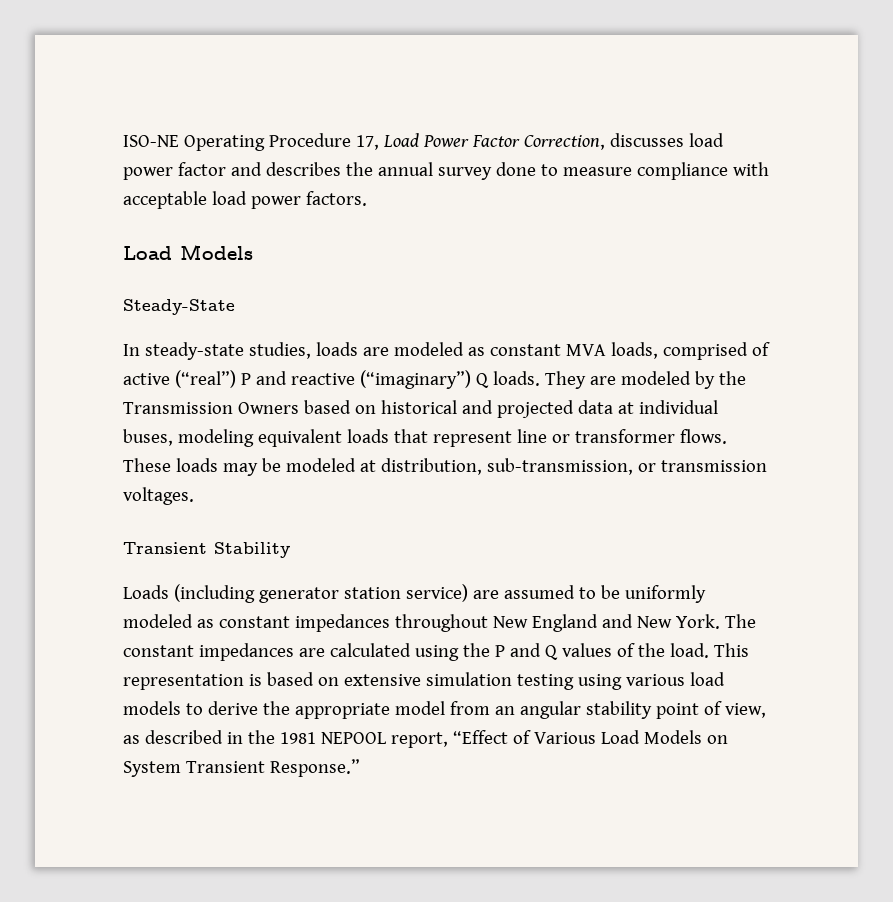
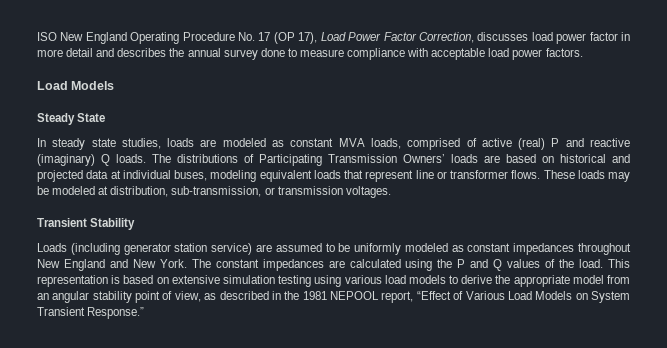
[123,133,379,151] ISO-NE Operating Procedure 17, -> [37,32,318,44] ISO New England Operating Procedure No. 17 (OP 17),
(226, 169) none -> [621,32,631,41] [37,48,94,57] in more detail
[123,299,235,315] Steady-State -> [37,113,106,125] Steady State
[144,342,244,360] steady-state -> [52,138,116,150] steady state
[174,370,236,388] (“real”) -> [518,138,546,150] (real)
[359,370,471,389] (“imaginary”) -> [37,154,95,166] (imaginary)
[544,371,746,389] [123,402,299,414] They are modeled by the Transmission Owners -> [152,154,500,166] The distributions of Participating Transmission Owners’ loads are

